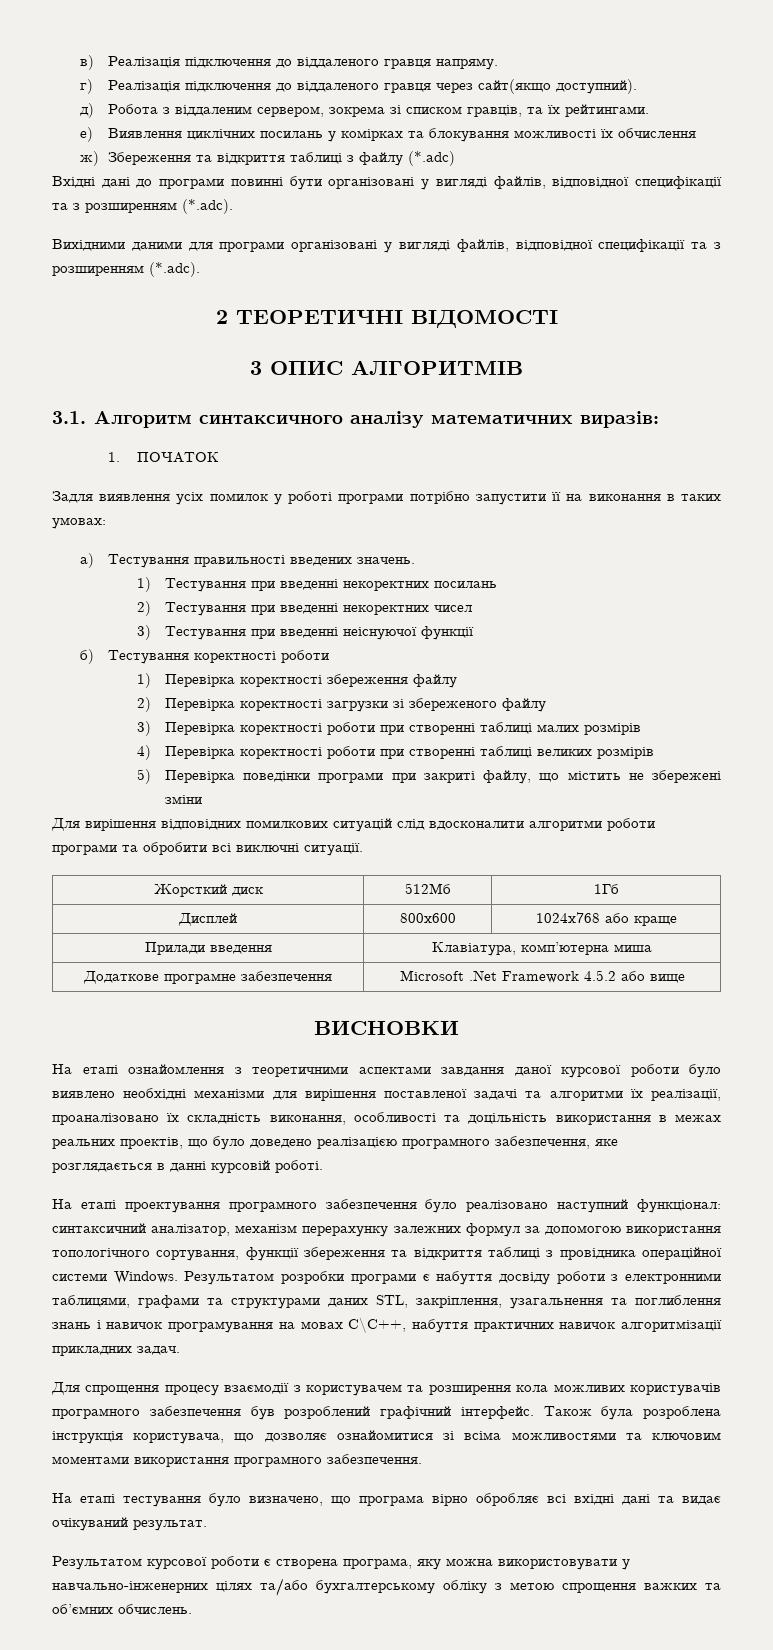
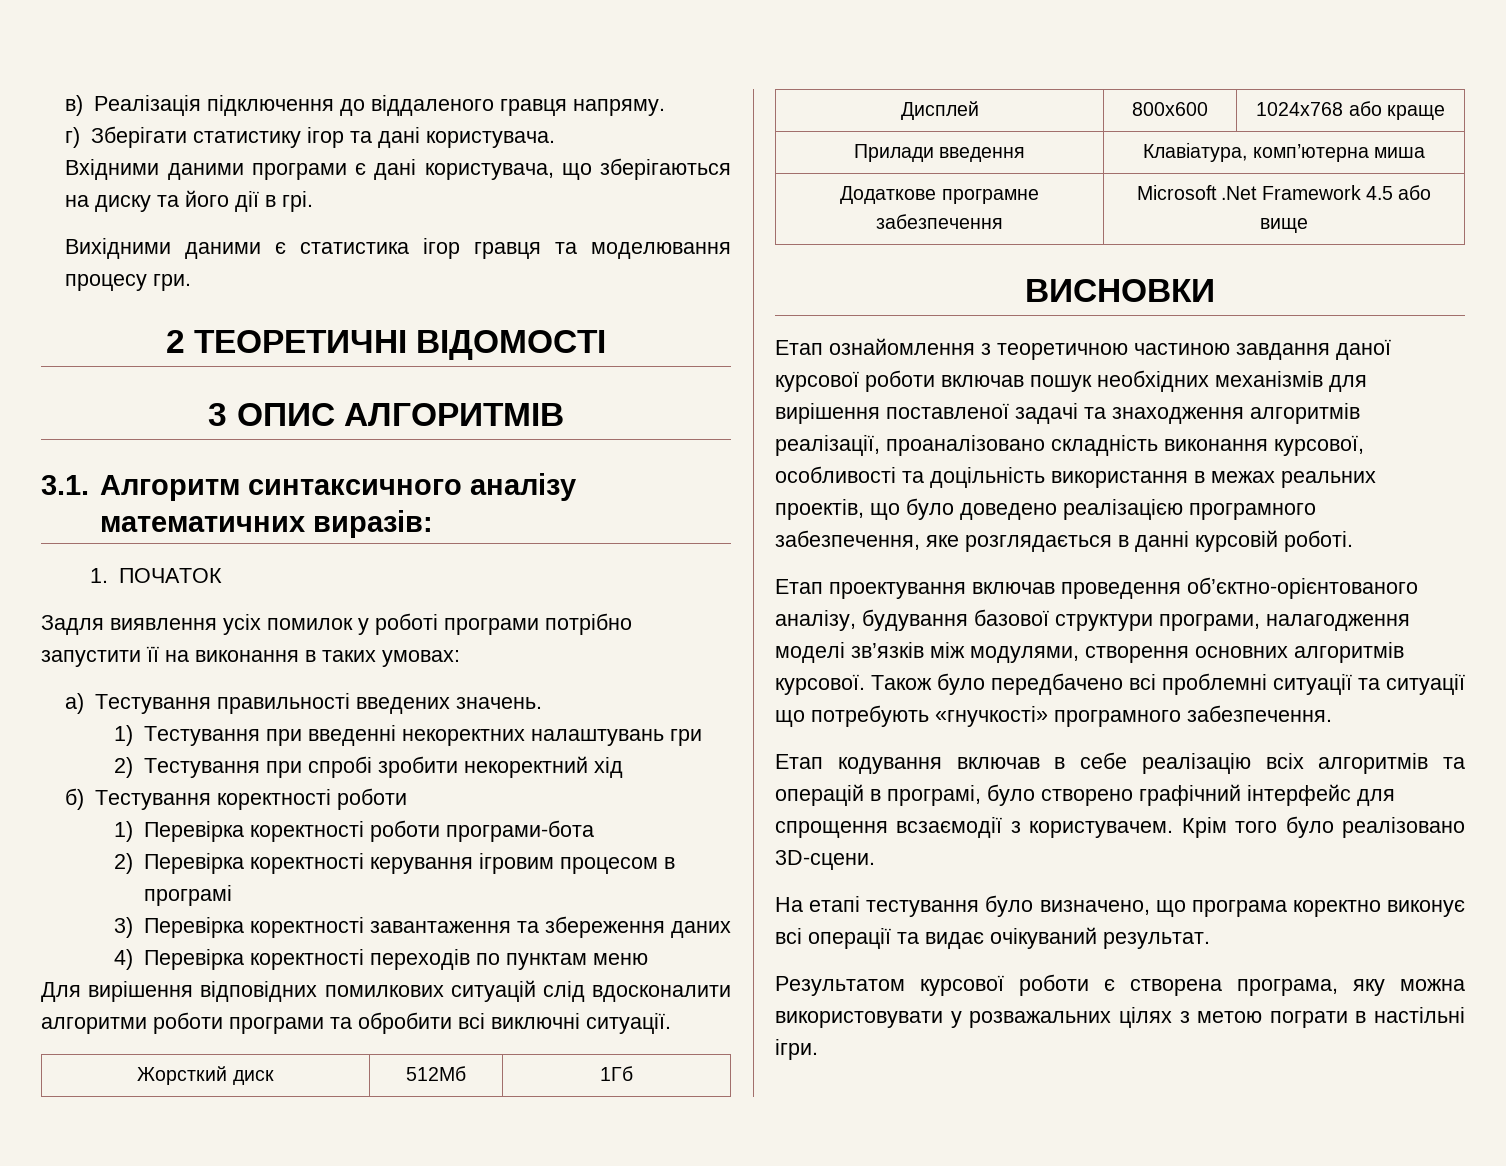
[108,79,638,94] [80,103,650,118] [80,127,697,142] [80,151,456,166] [52,176,723,190] [52,199,233,214] [52,239,722,253] [52,262,200,277] Реалізація підключення до віддаленого гравця через сайт(якщо доступний). // д) Робота з віддаленим сервером, зокрема зі списком гравців, та їх рейтингами. // е) Виявлення циклічних посилань у комірках та блокування можливості їх обчислення // ж) Збереження та відкриття таблиці з файлу (*.adc) // Вхідні дані до програми повинні бути організовані у вигляді файлів, відповідної специфікації та з розширенням (*.adc). // Вихідними даними для програми організовані у вигляді файлів, відповідної специфікації та з розширенням (*.adc). -> [91,126,556,148] [65,158,731,180] [65,190,314,212] [65,238,731,259] [65,274,192,291] Зберігати статистику ігор та дані користувача. // Вхідними даними програми є дані користувача, що зберігаються на диску та його дії в грі. // Вихідними даними є статистика ігор гравця та моделювання процесу гри.
[433,581,497,588] посилань -> [530,729,702,746] налаштувань гри
[279,603,472,615] [136,625,474,640] введенні некоректних чисел // 3) Тестування при введенні неіснуючої функції -> [307,756,623,778] спробі зробити некоректний хід
[326,674,457,688] збереження файлу -> [369,820,594,842] роботи програми-бота
[326,698,546,712] [136,721,641,736] [136,745,654,760] [136,769,721,784] [164,795,202,804] загрузки зі збереженого файлу // 3) Перевірка коректності роботи при створенні таблиці малих розмірів // 4) Перевірка коректності роботи при створенні таблиці великих розмірів // 5) Перевірка поведінки програми при закриті файлу, що містить не збережені зміни -> [369,853,675,874] [143,885,232,906] [114,916,731,938] [114,949,648,970] керування ігровим процесом в програмі // 3) Перевірка коректності завантаження та збереження даних // 4) Перевірка коректності переходів по пунктам меню
[583,970,616,981] 4.5.2 -> [1365,186,1393,200] 4.5
[52,1064,721,1078] [52,1088,265,1100] На етапі ознайомлення з теоретичними аспектами завдання даної курсової роботи було виявлено необхідні механізми -> [775,338,1391,360] [775,370,1323,392] Етап ознайомлення з теоретичною частиною завдання даної курсової роботи включав пошук необхідних механізмів
[549,1089,721,1101] [52,1113,346,1125] алгоритми їх реалізації, проаналізовано їх складність виконання, -> [1112,403,1360,424] [775,435,1364,456] знаходження алгоритмів реалізації, проаналізовано складність виконання курсової,
[52,1199,721,1213] [52,1223,721,1237] [52,1247,722,1261] [52,1271,721,1285] [52,1295,721,1309] [52,1317,722,1333] [52,1346,180,1356] [51,1382,721,1396] [52,1406,721,1420] [52,1430,721,1444] [52,1454,422,1467] На етапі проектування програмного забезпечення було реалізовано наступний функціонал: синтаксичний аналізатор, механізм перерахунку залежних формул за допомогою використання топологічного сортування, функції збереження та відкриття таблиці з провідника операційної системи Windows. Результатом розробки програми є набуття досвіду роботи з електронними таблицями, графами та структурами даних STL, закріплення, узагальнення та поглиблення знань і навичок програмування на мовах С\С++, набуття практичних навичок алгоритмізації прикладних задач. // Для спрощення процесу взаємодії з користувачем та розширення кола можливих користувачів програмного забезпечення був розроблений графічний інтерфейс. Також була розроблена інструкція користувача, що дозволяє ознайомитися зі всіма можливостями та ключовим моментами використання програмного забезпечення. -> [775,577,1418,599] [775,609,1410,631] [775,642,1404,663] [775,673,1465,695] [775,705,1332,727] [775,752,1465,774] [775,784,1395,806] [775,816,1465,838] [775,850,875,870] Етап проектування включав проведення об’єктно-орієнтованого аналізу, будування базової структури програми, налагодження моделі зв’язків між модулями, створення основних алгоритмів курсової. Також було передбачено всі проблемні ситуації та ситуації що потребують «гнучкості» програмного забезпечення. // Етап кодування включав в себе реалізацію всіх алгоритмів та операцій в програмі, було створено графічний інтерфейс для спрощення всзаємодії з користувачем. Крім того було реалізовано 3D-сцени.
[432,1493,650,1506] вірно обробляє всі вхідні дані -> [1292,900,1465,917] [775,928,891,949] коректно виконує всі операції
[52,1578,721,1596] [52,1604,192,1614] навчально-інженерних цілях та/або бухгалтерському обліку з метою спрощення важких та об’ємних обчислень. -> [969,1007,1465,1028] [775,1039,818,1060] розважальних цілях з метою пограти в настільні ігри.

